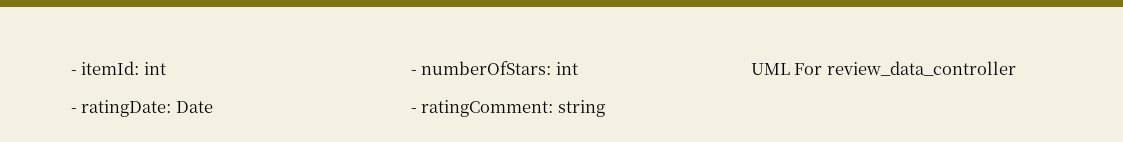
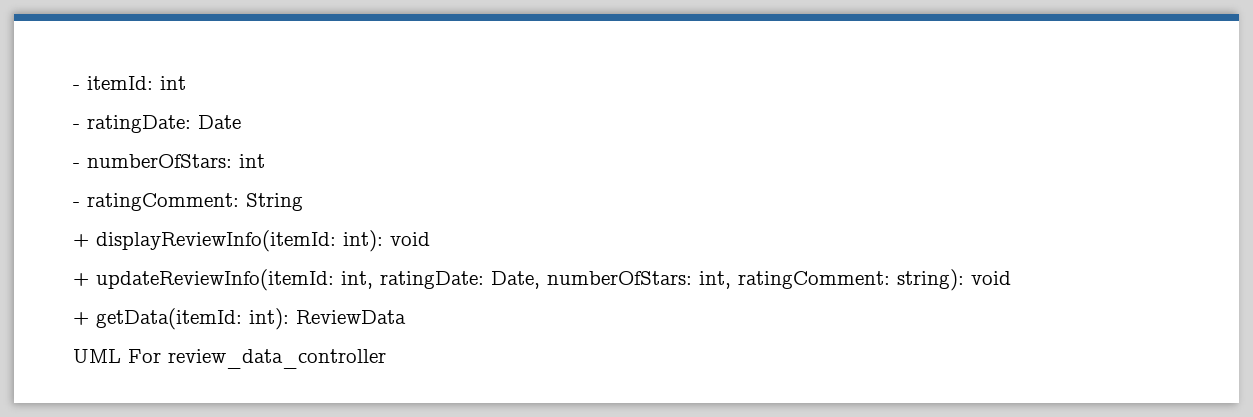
[557,100,605,117] string -> [246,193,303,211] [73,230,430,252] [73,269,1011,291] [73,308,406,330] String // + displayReviewInfo(itemId: int): void // + updateReviewInfo(itemId: int, ratingDate: Date, numberOfStars: int, ratingComment: string): void // + getData(itemId: int): ReviewData

